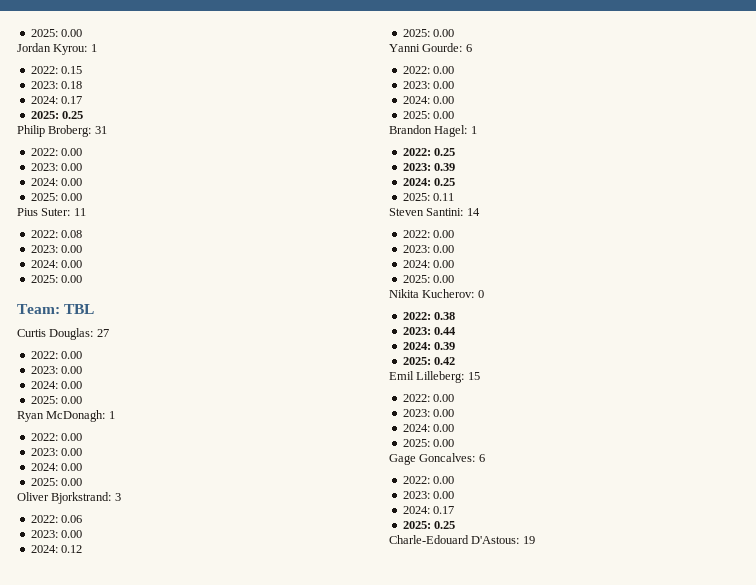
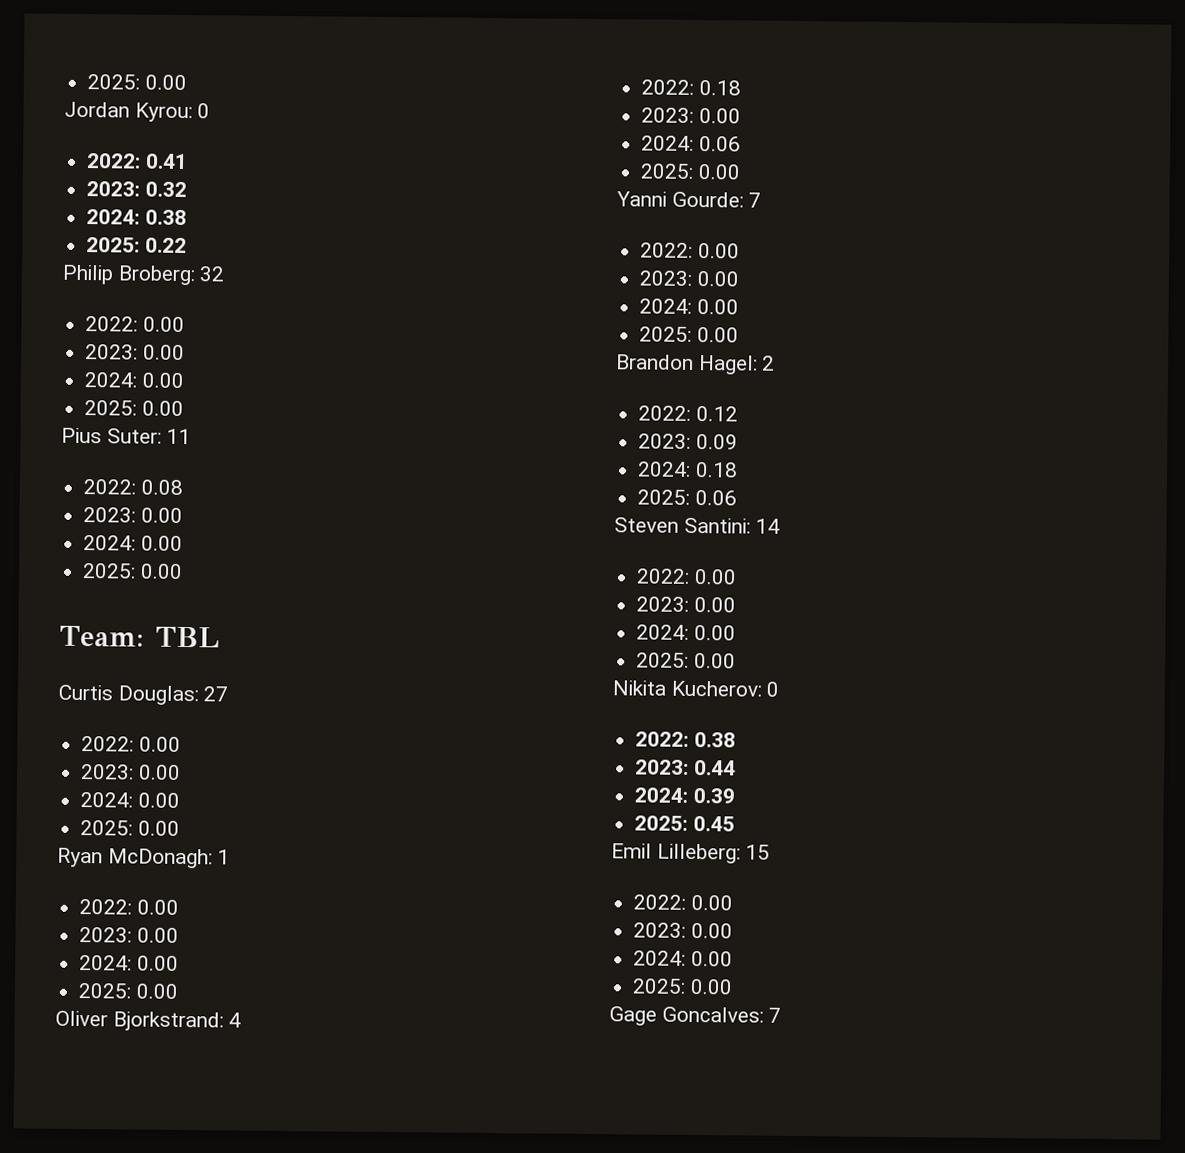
[90,44,97,52] [30,66,83,74] [30,81,83,89] [30,96,83,104] [30,111,84,119] 1 // 2022: 0.15 // 2023: 0.18 // 2024: 0.17 // 2025: 0.25 -> [197,103,211,119] [86,153,188,170] [86,181,187,198] [86,209,187,226] [86,237,187,254] 0 // 2022: 0.41 // 2023: 0.32 // 2024: 0.38 // 2025: 0.22
[94,126,107,134] 31 -> [199,266,226,282] 32
[114,493,121,501] [30,515,83,523] [30,530,83,538] [30,545,83,553] 3 // 2022: 0.06 // 2023: 0.00 // 2024: 0.12 -> [228,1012,242,1028] [641,79,741,96] [641,107,741,124] [641,135,741,152] 4 // 2022: 0.18 // 2023: 0.00 // 2024: 0.06
[465,44,472,52] 6 -> [748,192,762,208] 7
[470,126,477,134] [402,148,456,156] [402,163,456,171] [402,178,456,186] [402,193,455,201] 1 // 2022: 0.25 // 2023: 0.39 // 2024: 0.25 // 2025: 0.11 -> [762,355,776,371] [638,405,738,422] [638,433,738,450] [637,461,738,478] [637,489,737,506] 2 // 2022: 0.12 // 2023: 0.09 // 2024: 0.18 // 2025: 0.06
[434,357,456,365] 0.42 -> [692,815,735,832] 0.45
[478,454,485,462] [402,476,455,484] [402,491,455,499] [402,506,455,514] [402,521,456,529] [389,535,535,544] 6 // 2022: 0.00 // 2023: 0.00 // 2024: 0.17 // 2025: 0.25 // Charle-Edouard D'Astous: 19 -> [768,1007,782,1023] 7

